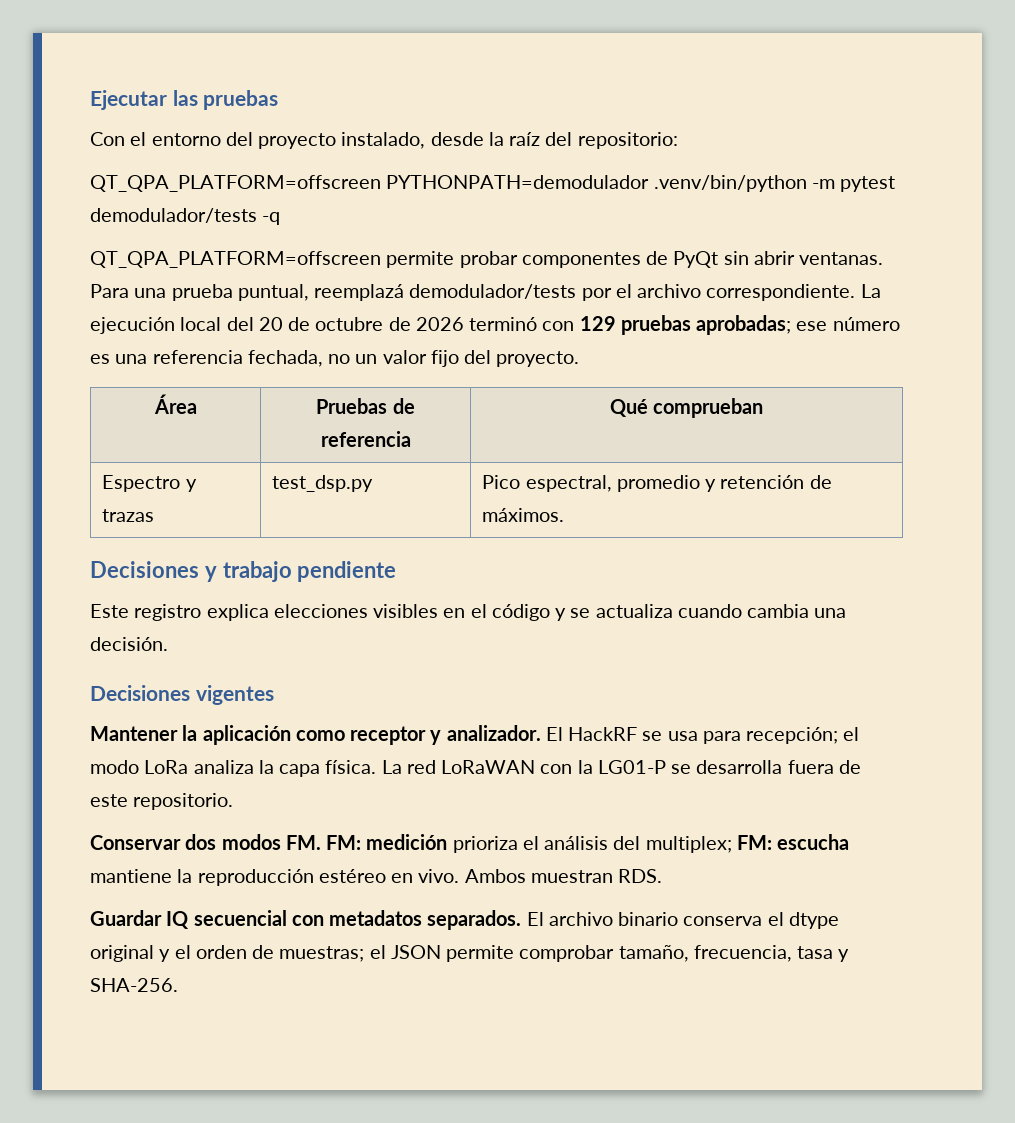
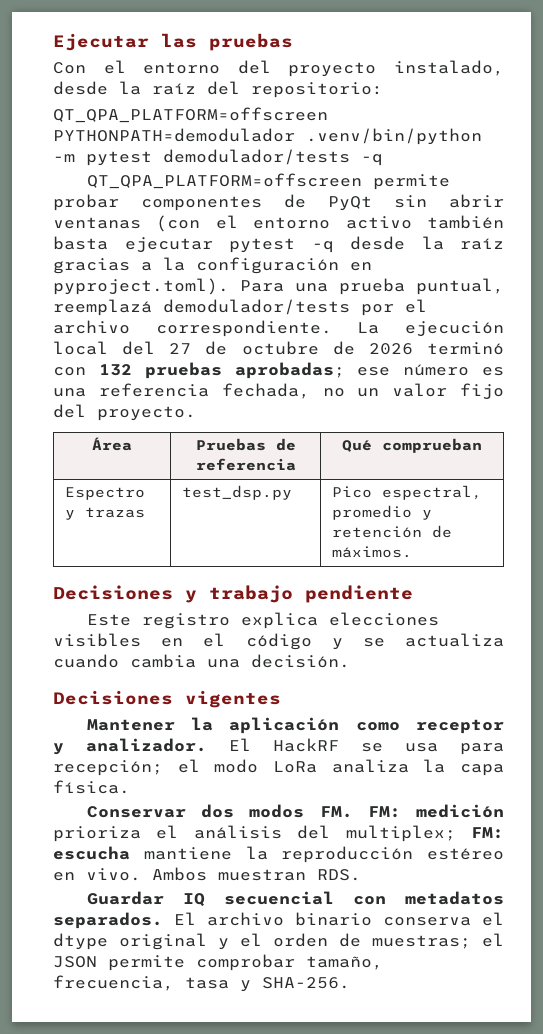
[799,252,884,265] ventanas. -> [53,215,504,232] [53,236,504,253] [53,257,372,274] [53,278,229,295] ventanas (con el entorno activo también basta ejecutar pytest -q desde la raíz gracias a la configuración en pyproject.toml).
[258,317,283,331] 20 -> [169,343,192,354] 27
[579,316,616,331] 129 -> [98,364,132,376] 132
[381,760,861,774] [90,793,234,810] La red LoRaWAN con la LG01-P se desarrolla fuera de este repositorio. -> (130, 787) none

